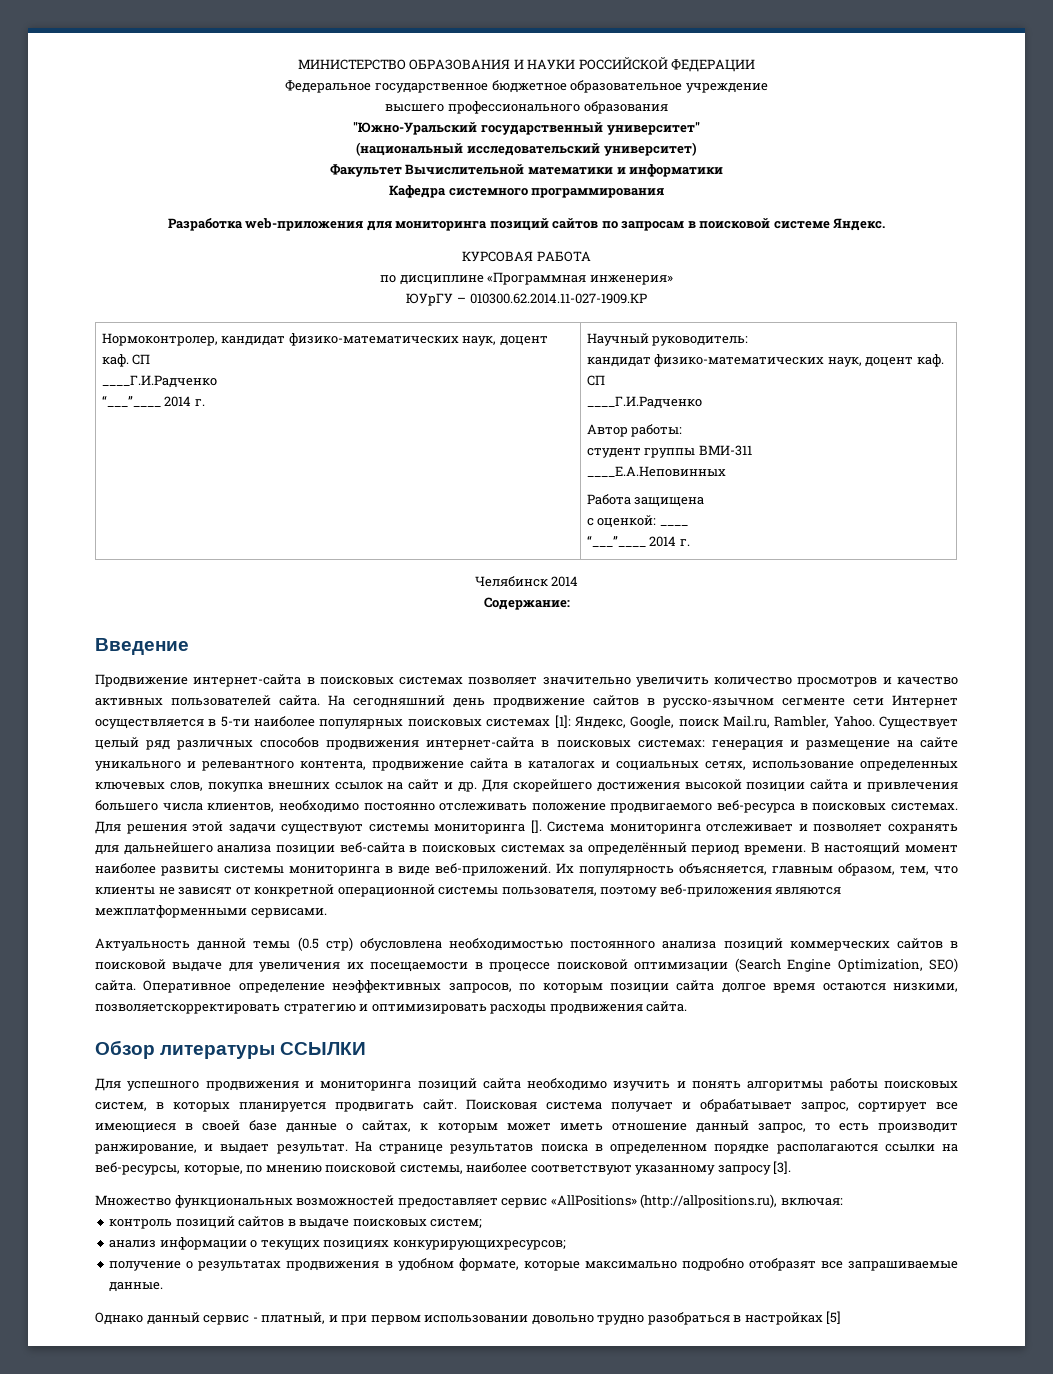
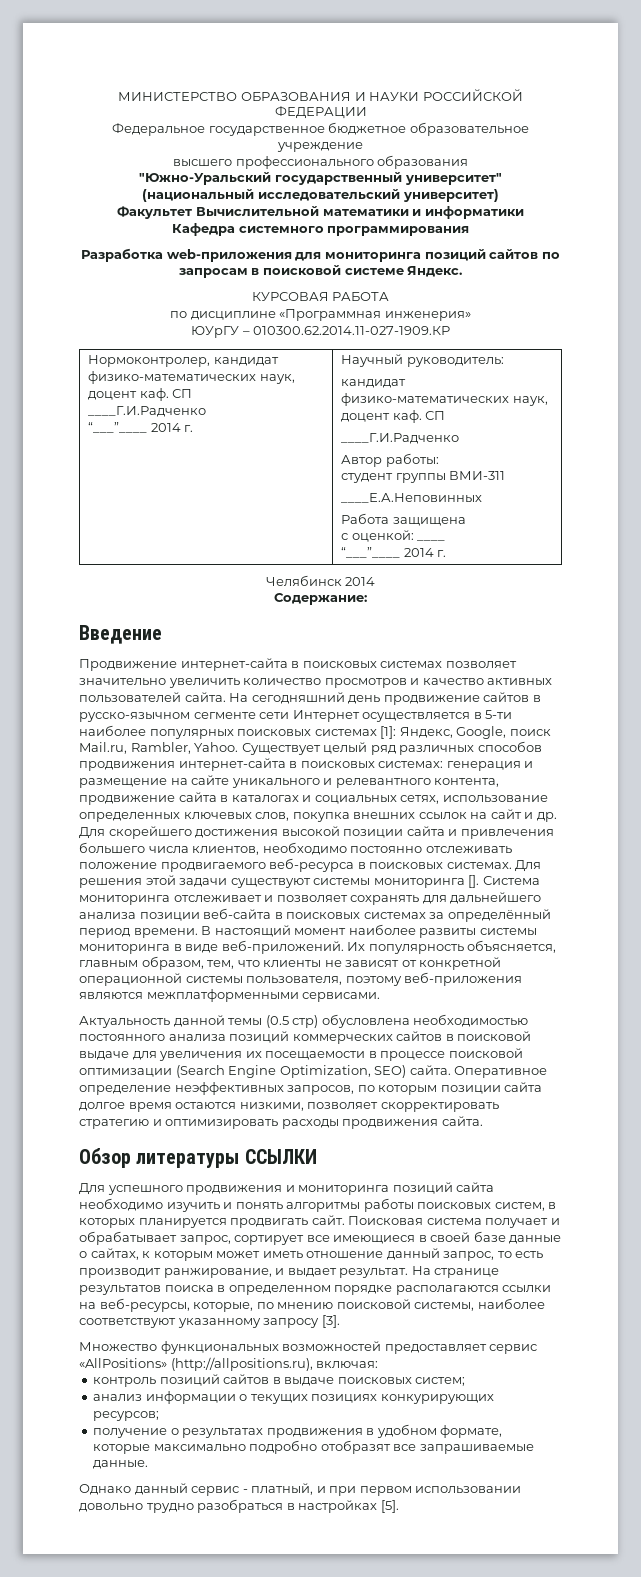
[95,1004,280,1014] позволяетскорректировать -> [307,1102,499,1112] позволяет скорректировать
[392,1240,566,1250] конкурирующихресурсов; -> [380,1394,494,1404] [93,1411,160,1421] конкурирующих ресурсов;
[826,1311,842,1324] [5] -> [380,1500,399,1513] [5].

